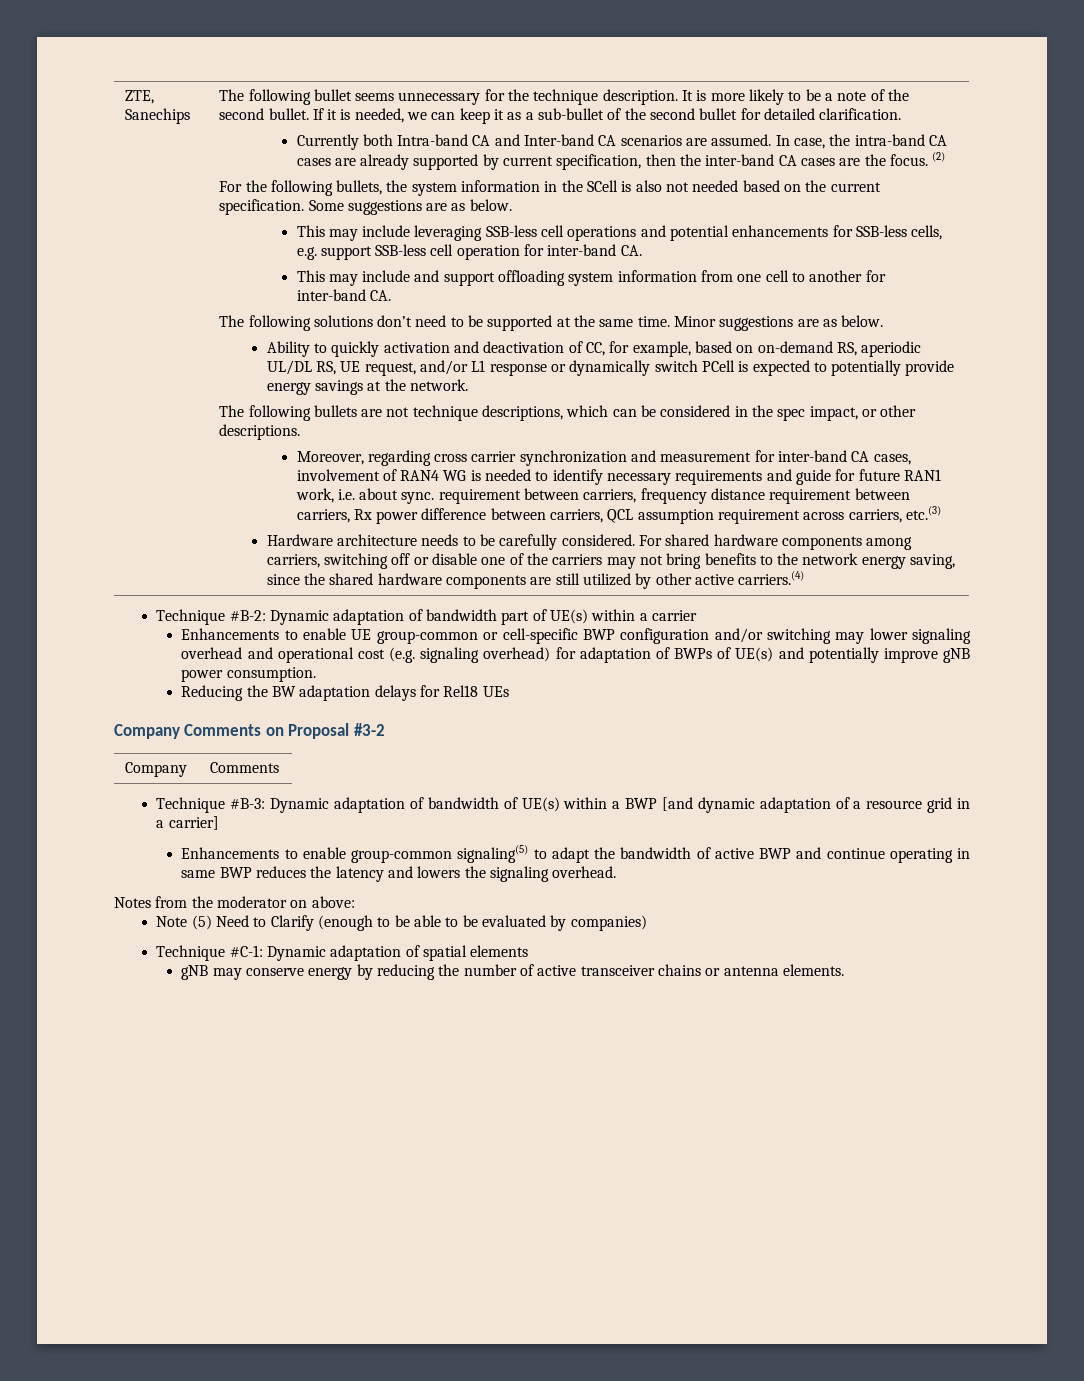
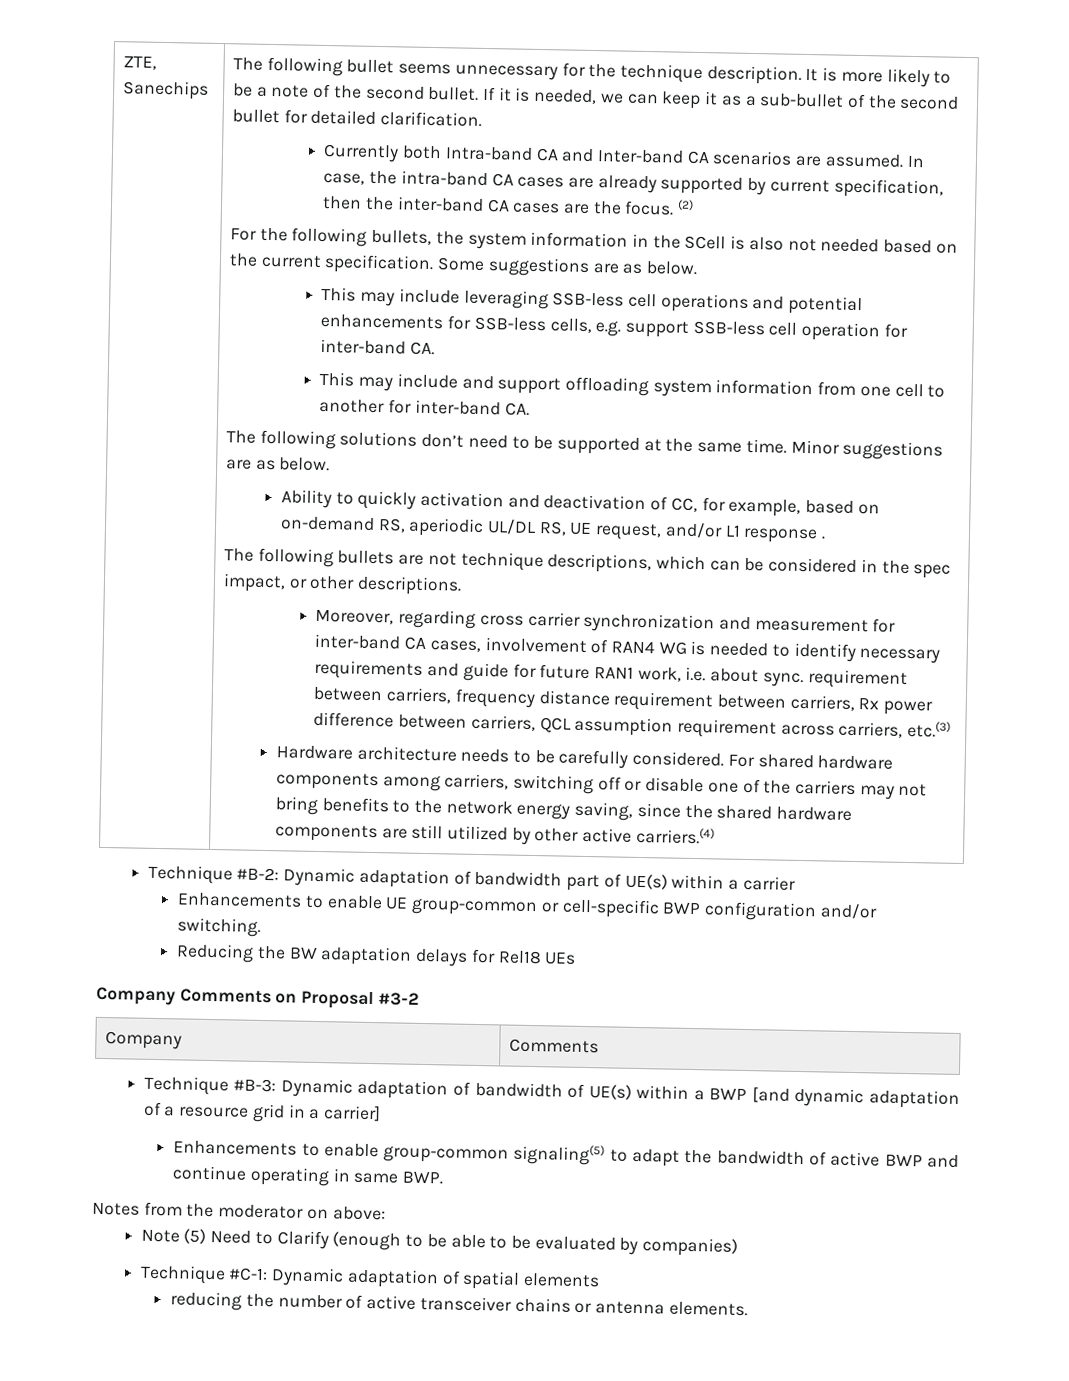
[550,360,955,376] [266,379,468,395] or dynamically switch PCell is expected to potentially provide energy savings at the network. -> [821,536,826,540] .
[766,628,971,644] [181,647,970,663] [181,667,316,682] switching may lower signaling overhead and operational cost (e.g. signaling overhead) for adaptation of BWPs of UE(s) and potentially improve gNB power consumption. -> [177,917,262,937] switching.
[219,866,617,882] BWP reduces the latency and lowers the signaling overhead. -> [402,1171,444,1185] BWP.
[181,964,373,980] gNB may conserve energy by -> (601, 1280) none

